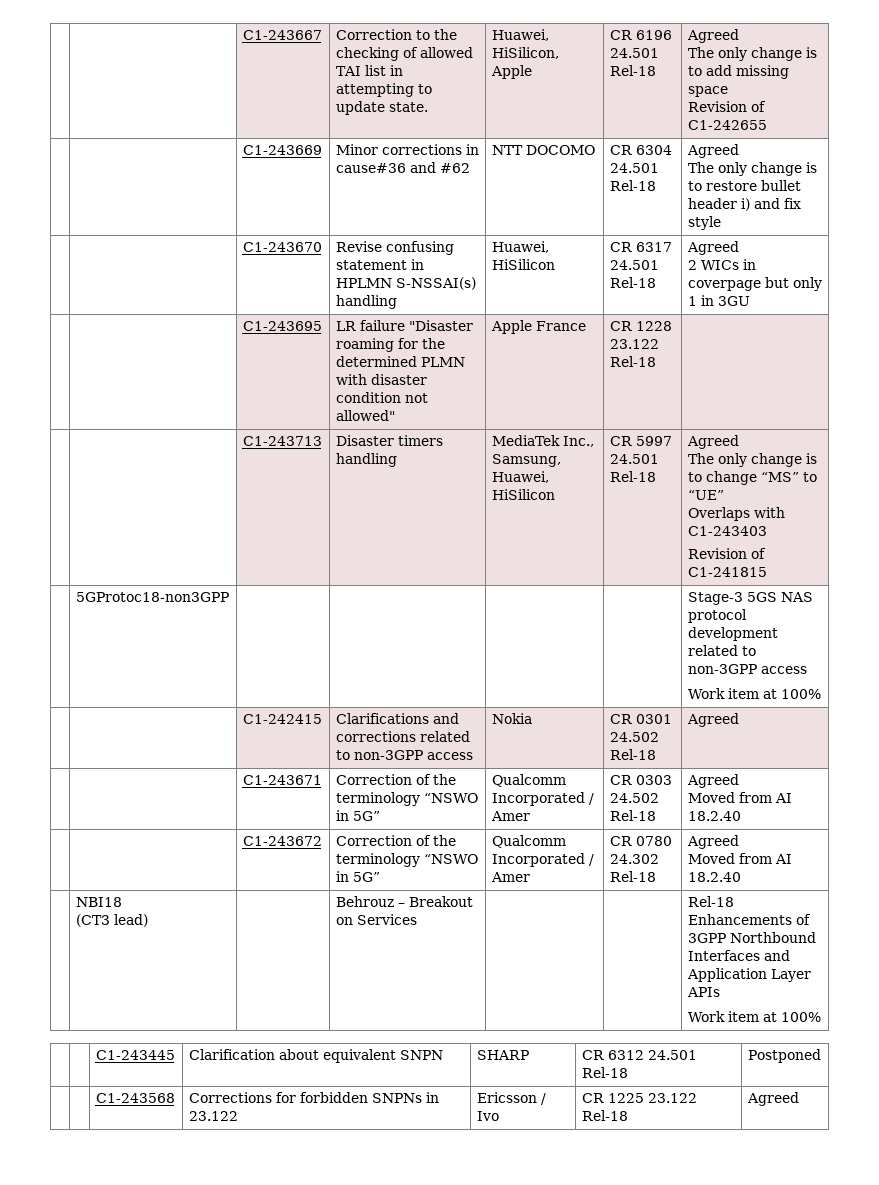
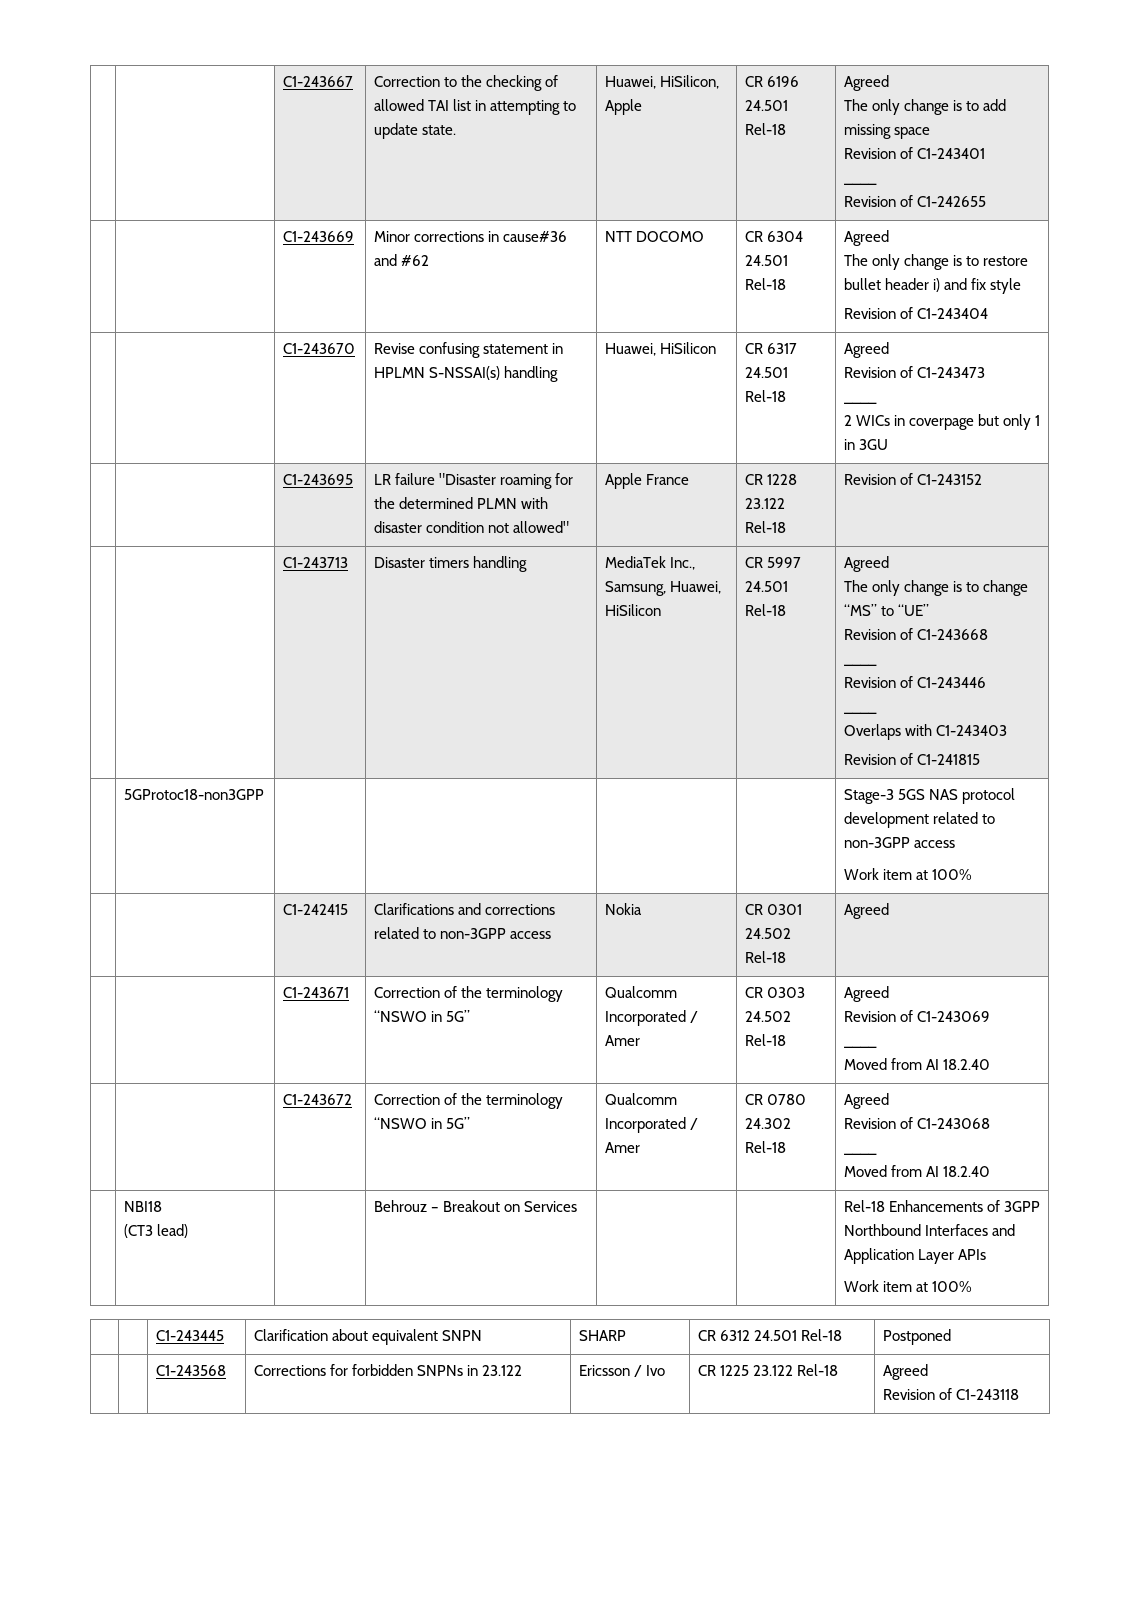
(728, 91) none -> [843,147,985,159] [843,183,877,185] // Revision of C1-243401 // ____
(721, 223) none -> [843,307,988,319] // Revision of C1-243404
(739, 248) none -> [843,366,985,378] [843,402,877,404] // Revision of C1-243473 // ____
(656, 361) none -> [843,473,982,485] Revision of C1-243152
(724, 495) none -> [843,628,988,640] [843,664,877,666] [843,676,986,688] [843,712,877,714] // Revision of C1-243668 // ____ // Revision of C1-243446 // ____
(739, 781) none -> [843,1010,990,1022] [843,1046,877,1048] // Revision of C1-243069 // ____
(739, 842) none -> [843,1117,990,1129] [843,1153,877,1155] // Revision of C1-243068 // ____
(799, 1099) none -> [882,1388,1019,1400] // Revision of C1-243118

